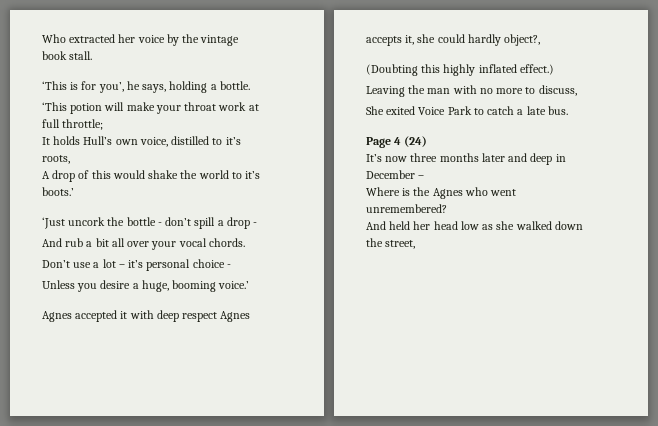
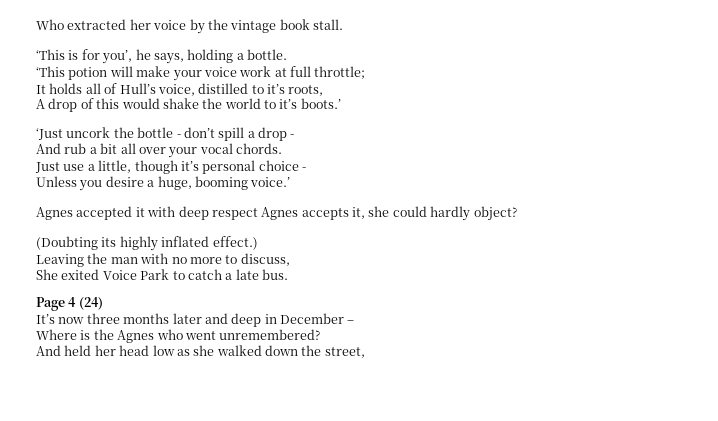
[184,102,217,111] throat -> [203,67,237,77] voice
[83,136,138,145] Hull’s own -> [85,83,156,94] all of Hull’s
[42,260,70,268] Don’t -> [35,162,60,173] Just
[102,259,125,268] lot – -> [98,160,178,174] little, though
[504,34,541,46] object?, -> [473,206,517,221] object?
[421,64,441,73] this -> [101,237,117,247] its

